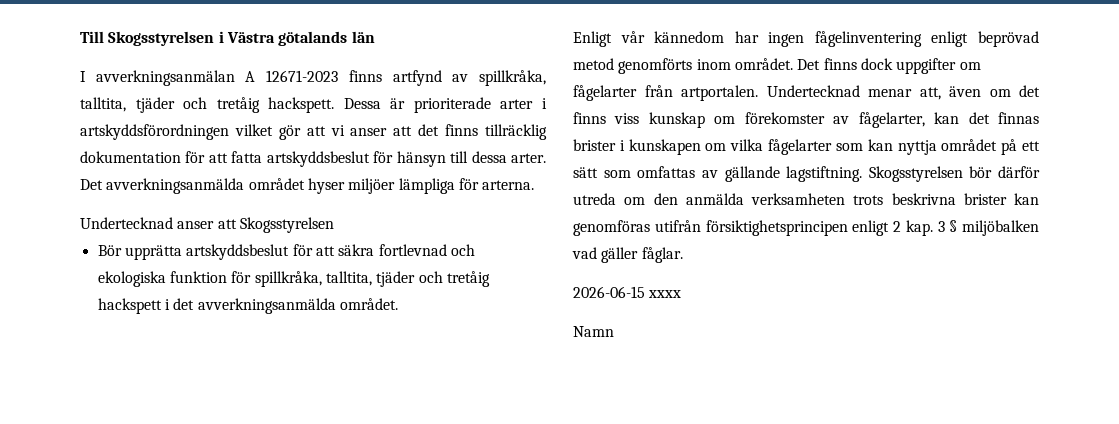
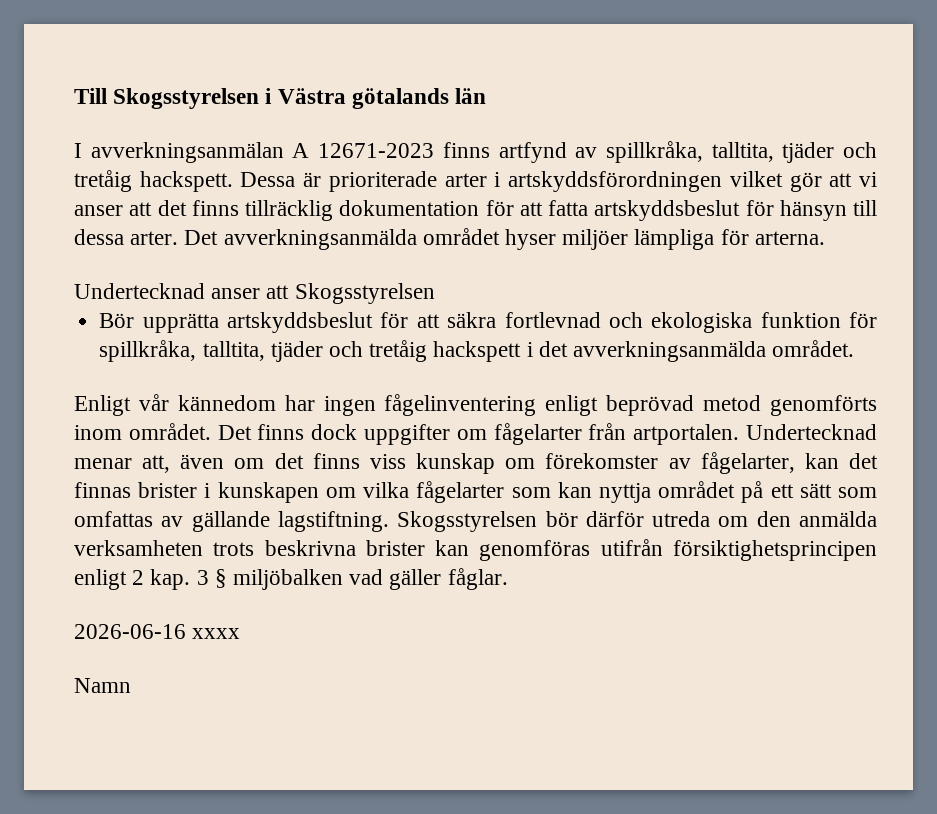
[573,286,645,298] 2026-06-15 -> [74,624,186,639] 2026-06-16

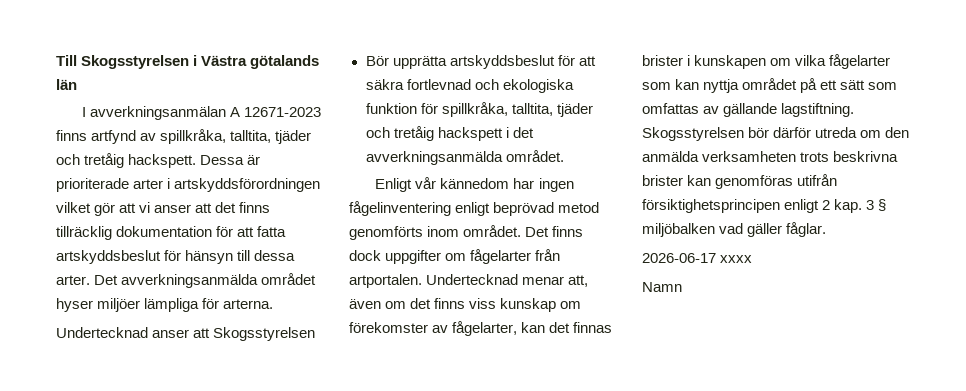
[74,624,186,639] 2026-06-16 -> [642,253,716,263] 2026-06-17

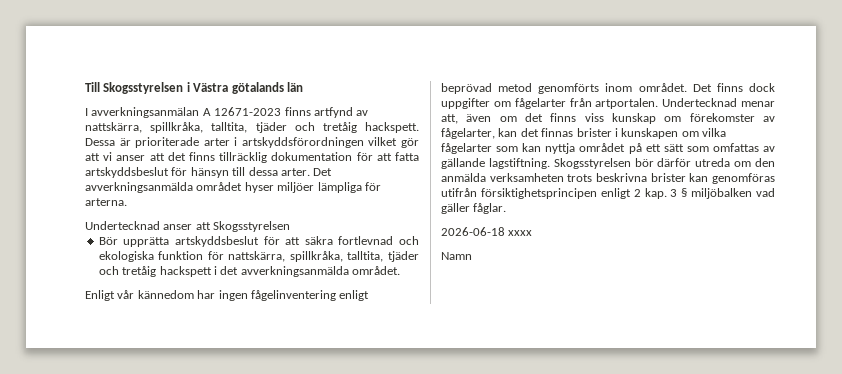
(157, 137) none -> [85,122,142,133] nattskärra,
(438, 108) none -> [228,251,286,262] nattskärra,
[642,253,716,263] 2026-06-17 -> [441,227,505,236] 2026-06-18

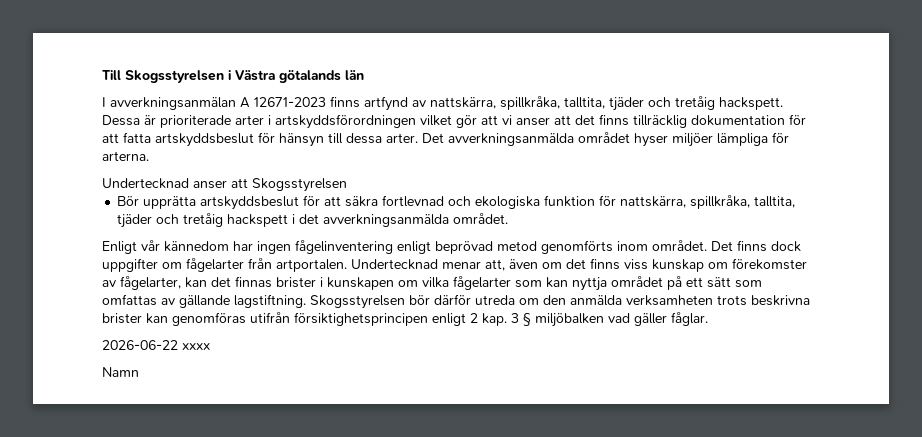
[441,227,505,236] 2026-06-18 -> [102,340,178,350] 2026-06-22

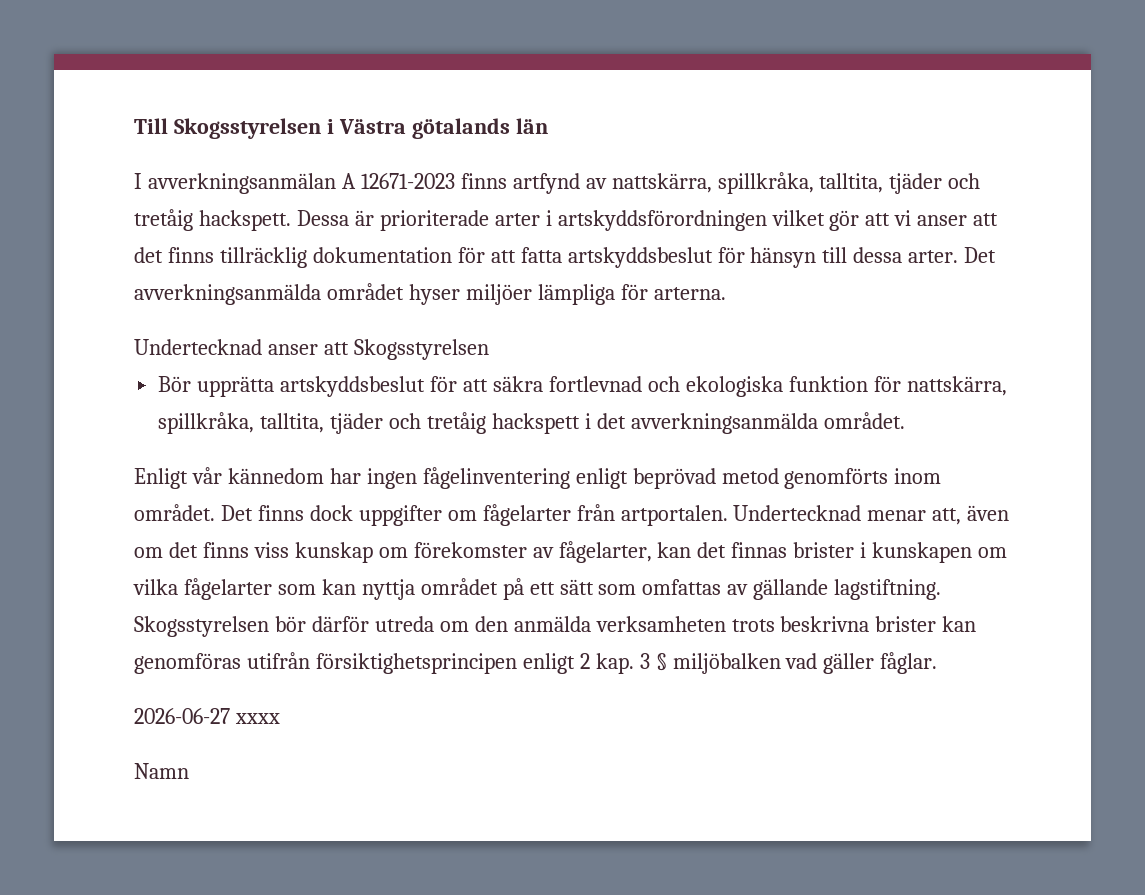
[102,340,178,350] 2026-06-22 -> [134,708,230,724] 2026-06-27

